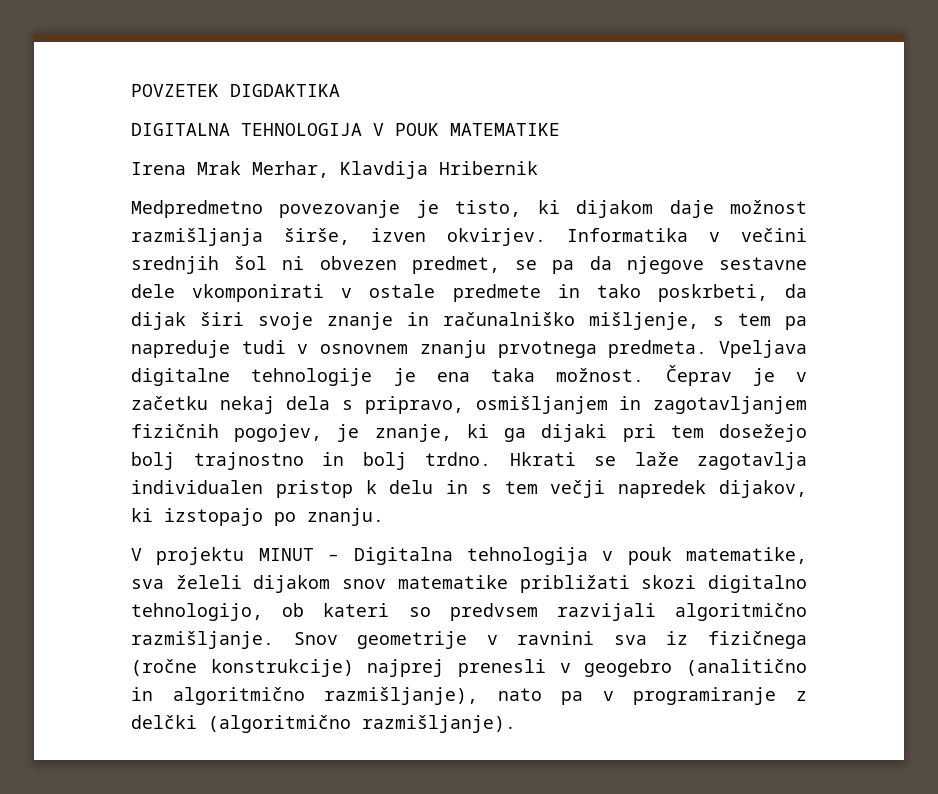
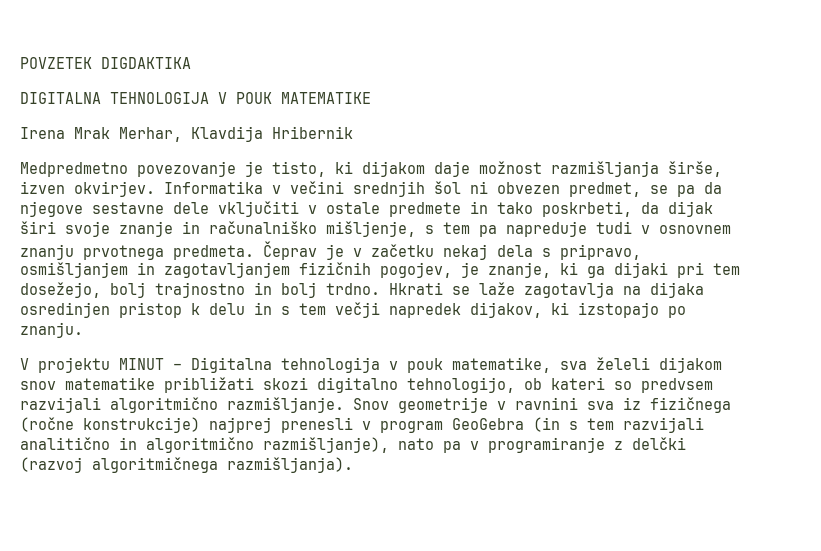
[192,284,325,302] vkomponirati -> [218,201,299,217] vključiti
[719,340,807,358] [131,368,645,386] Vpeljava digitalne tehnologije je ena taka možnost. -> (254, 252) none
[719,424,807,442] dosežejo -> [20,282,101,298] dosežejo,
[131,480,263,494] individualen -> [623,282,704,298] [20,302,110,318] na dijaka osredinjen
[584,659,808,677] geogebro (analitično -> [380,417,704,433] [20,437,110,450] program GeoGebra (in s tem razvijali analitično
[208,715,516,733] (algoritmično razmišljanje). -> [20,457,353,473] (razvoj algoritmičnega razmišljanja).

